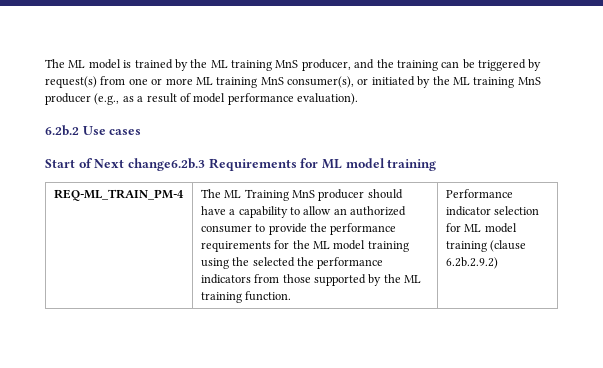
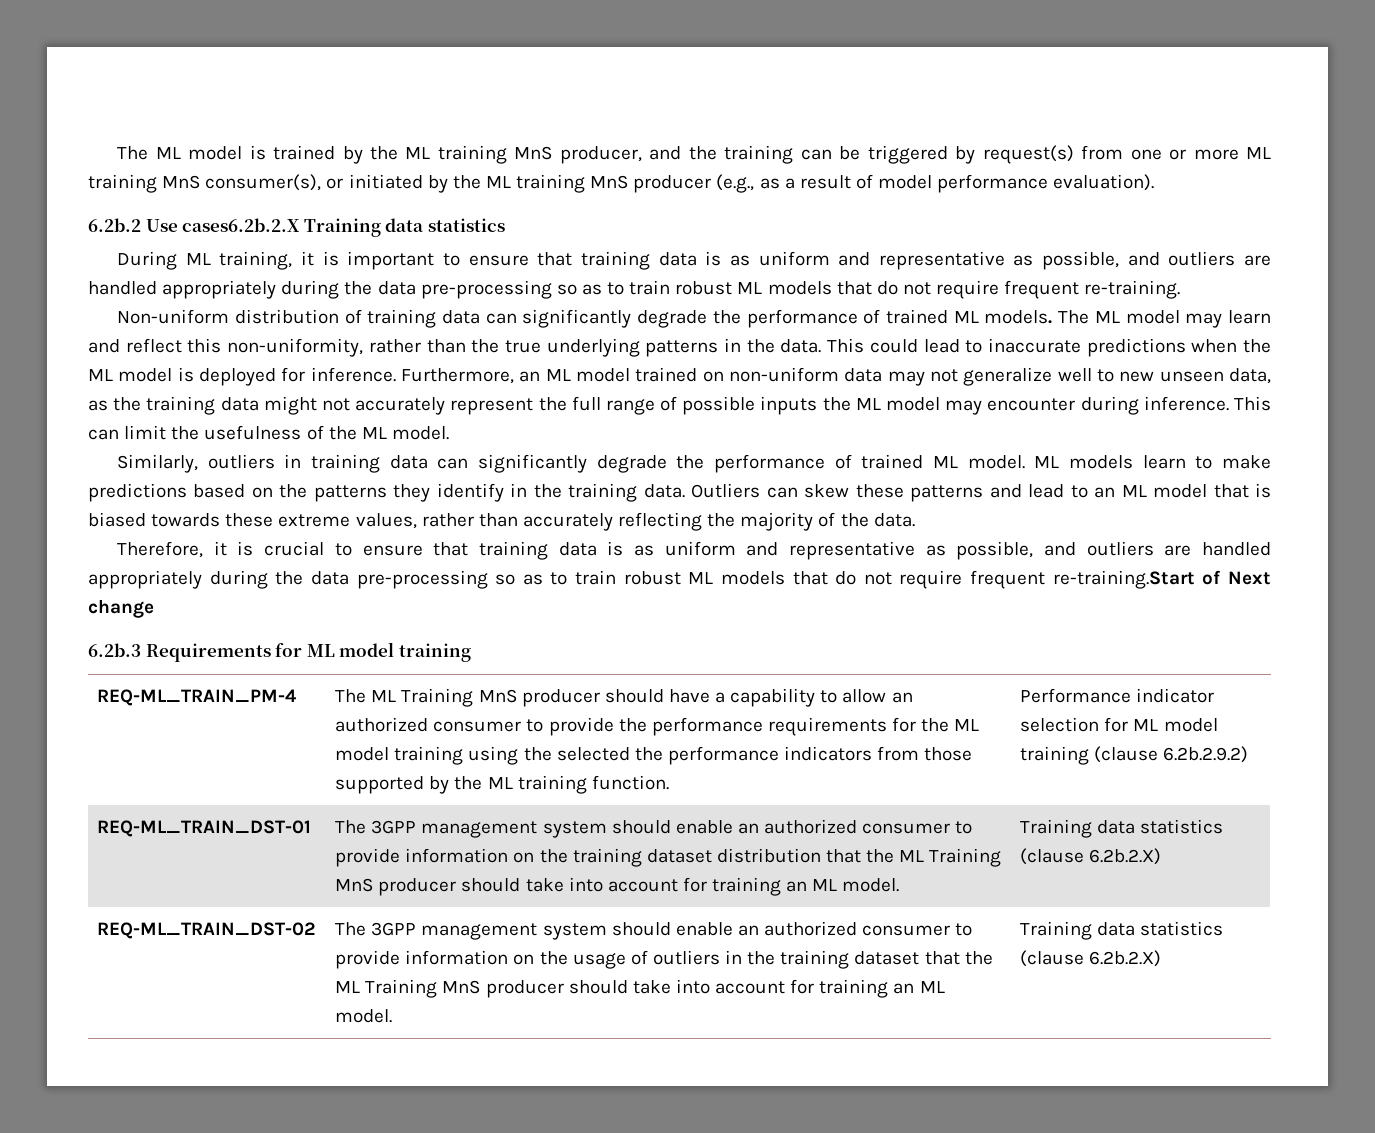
[109,129,142,135] [45,158,205,171] cases // Start of Next change6.2b.3 -> [182,218,505,237] [117,251,1271,270] [88,280,1181,299] [117,309,1272,328] [88,338,1272,357] [88,367,1272,386] [88,396,1271,415] [88,425,449,440] [117,454,1272,473] [88,483,1272,502] [88,512,915,531] [117,541,1271,560] [88,570,1271,589] [88,599,154,618] [88,643,141,657] cases6.2b.2.X Training data statistics // During ML training, it is important to ensure that training data is as uniform and representative as possible, and outliers are handled appropriately during the data pre-processing so as to train robust ML models that do not require frequent re-training. // Non-uniform distribution of training data can significantly degrade the performance of trained ML models. The ML model may learn and reflect this non-uniformity, rather than the true underlying patterns in the data. This could lead to inaccurate predictions when the ML model is deployed for inference. Furthermore, an ML model trained on non-uniform data may not generalize well to new unseen data, as the training data might not accurately represent the full range of possible inputs the ML model may encounter during inference. This can limit the usefulness of the ML model. // Similarly, outliers in training data can significantly degrade the performance of trained ML model. ML models learn to make predictions based on the patterns they identify in the training data. Outliers can skew these patterns and lead to an ML model that is biased towards these extreme values, rather than accurately reflecting the majority of the data. // Therefore, it is crucial to ensure that training data is as uniform and representative as possible, and outliers are handled appropriately during the data pre-processing so as to train robust ML models that do not require frequent re-training.Start of Next change // 6.2b.3
(498, 263) none -> [97,820,312,837] [335,819,973,838] [335,848,1002,867] [335,877,900,896] [1020,819,1224,838] [1020,848,1162,865] [97,922,317,939] [335,921,973,940] [335,950,993,969] [335,979,945,998] [335,1009,393,1023] [1020,921,1224,940] [1020,950,1162,967] // REQ-ML_TRAIN_DST-01 | The 3GPP management system should enable an authorized consumer to provide information on the training dataset distribution that the ML Training MnS producer should take into account for training an ML model. | Training data statistics (clause 6.2b.2.X) // REQ-ML_TRAIN_DST-02 | The 3GPP management system should enable an authorized consumer to provide information on the usage of outliers in the training dataset that the ML Training MnS producer should take into account for training an ML model. | Training data statistics (clause 6.2b.2.X)

